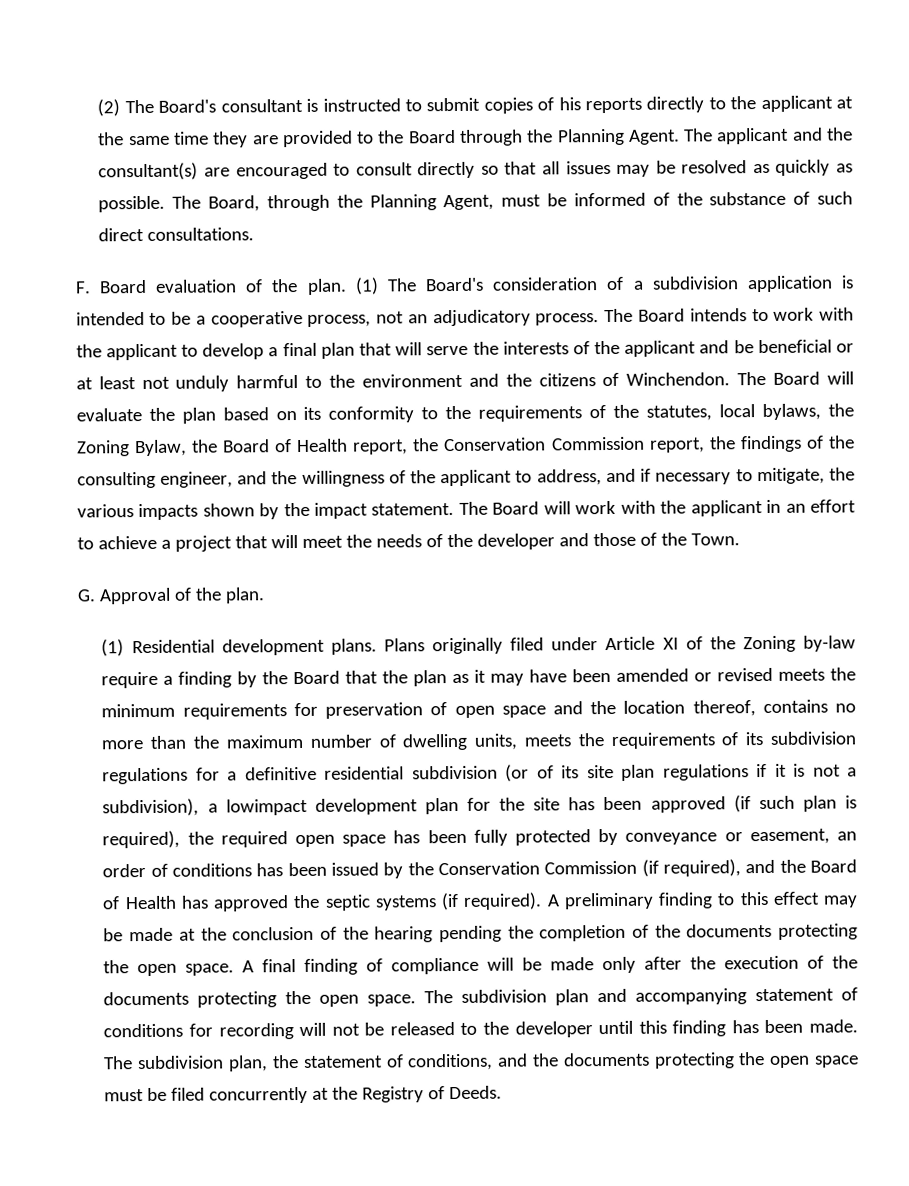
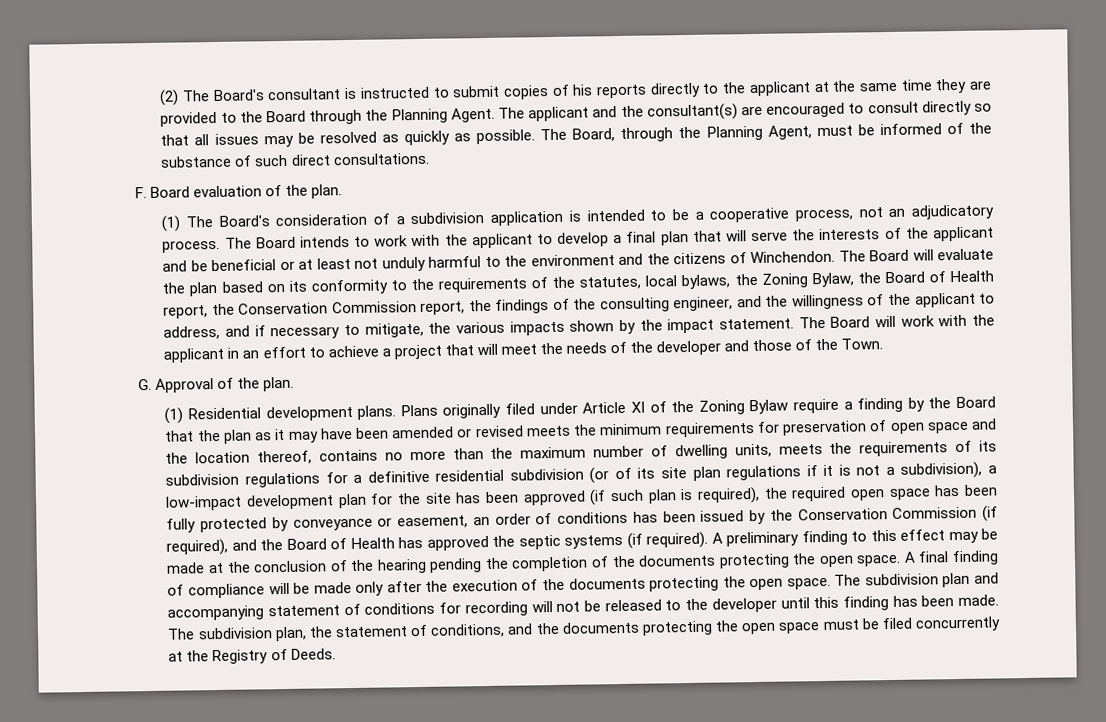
(347, 286) none -> (342, 191) //
[803,635,857,652] by-law -> [749,399,789,415] Bylaw
[225,798,308,816] lowimpact -> [165,495,243,511] low-impact

